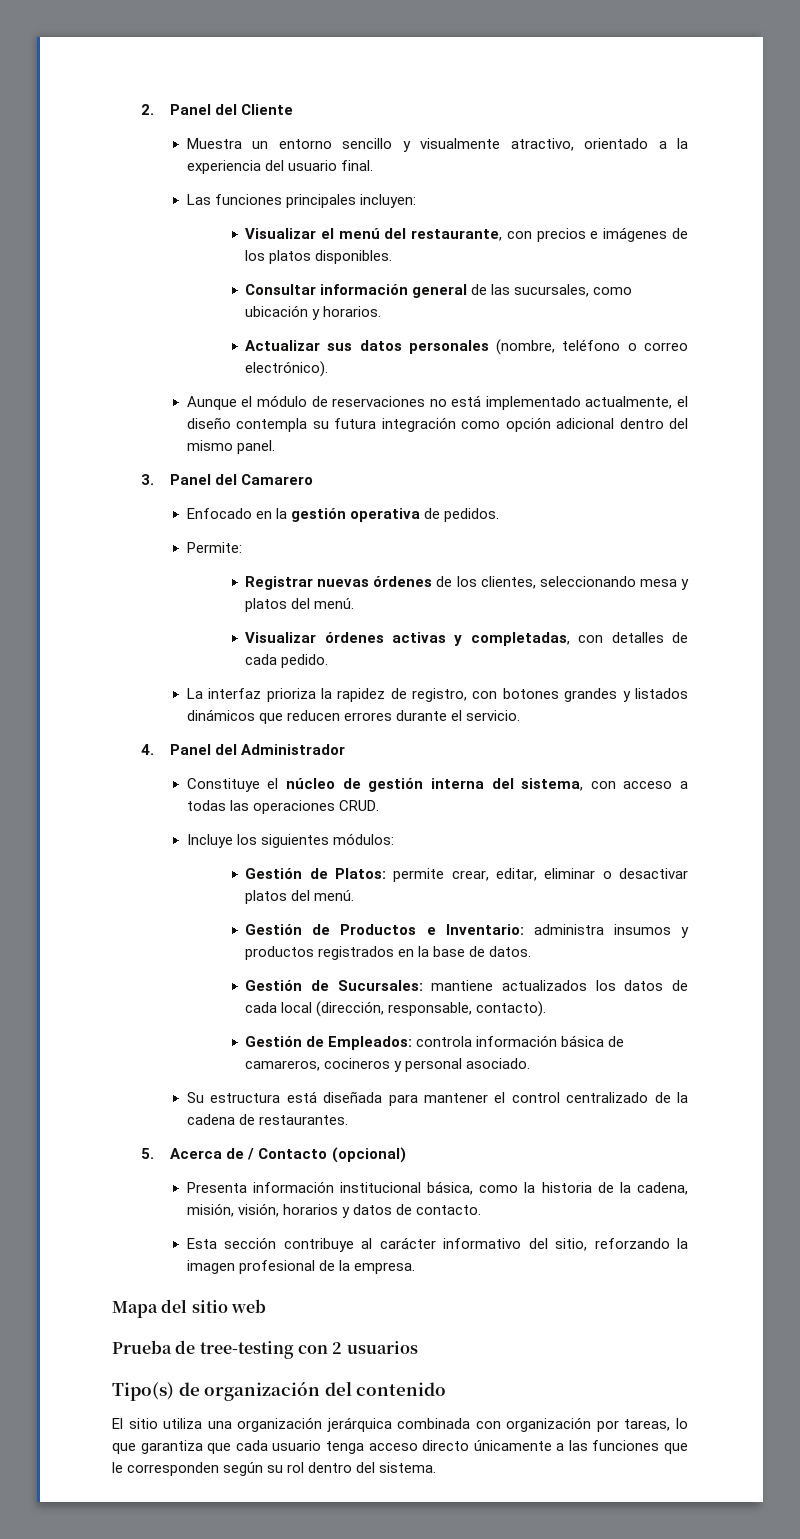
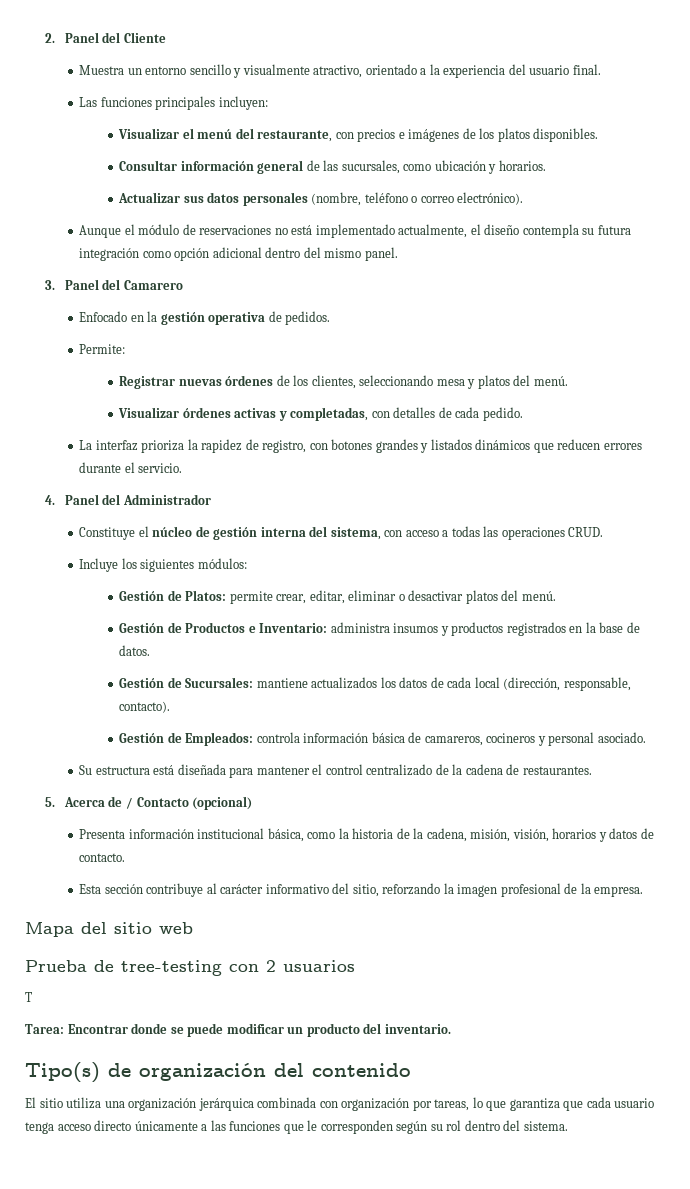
(418, 1347) none -> [25,992,32,1002] [25,1023,451,1037] // T // Tarea: Encontrar donde se puede modificar un producto del inventario.

